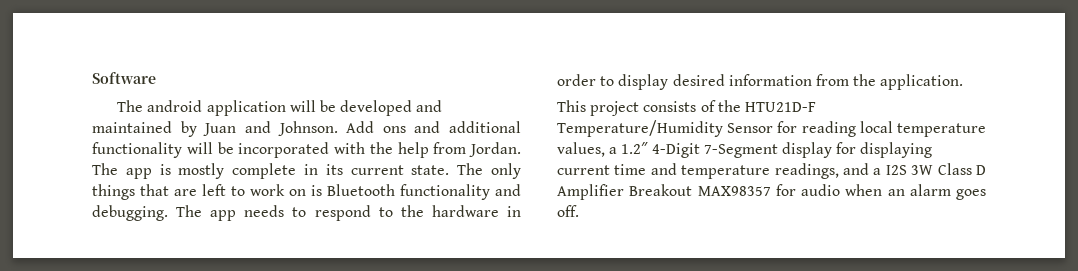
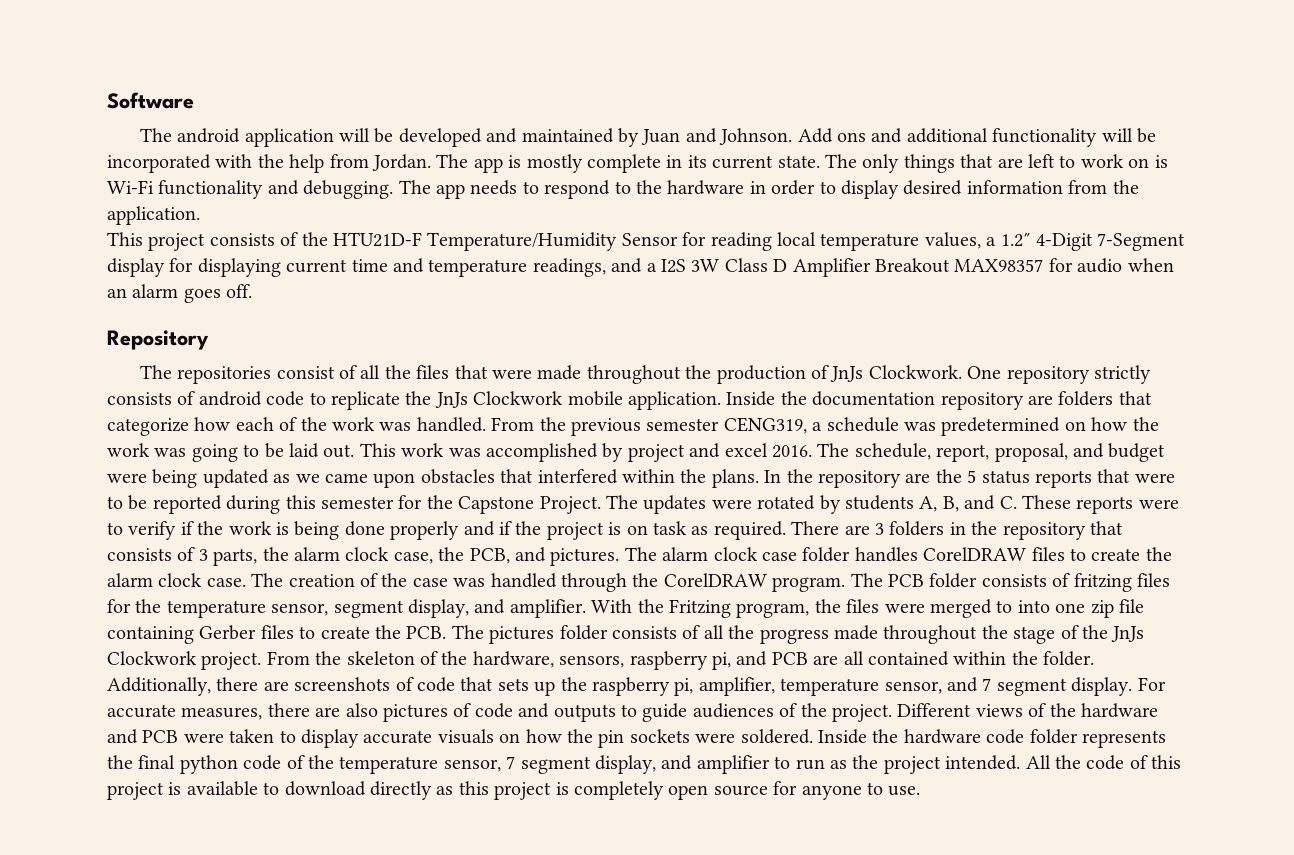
[327,184,395,196] Bluetooth -> [107,180,154,194] Wi-Fi
(579, 211) none -> [107,330,209,350] [139,365,1152,384] [107,391,1152,410] [107,417,1159,436] [107,443,1166,462] [107,469,1175,488] [107,495,1179,514] [107,521,1123,540] [107,547,1172,566] [107,573,1170,592] [107,599,1144,618] [107,625,1145,644] [107,651,1095,670] [107,677,1166,696] [107,703,1158,722] [107,729,1166,748] [107,755,1182,774] [107,781,921,800] // Repository // The repositories consist of all the files that were made throughout the production of JnJs Clockwork. One repository strictly consists of android code to replicate the JnJs Clockwork mobile application. Inside the documentation repository are folders that categorize how each of the work was handled. From the previous semester CENG319, a schedule was predetermined on how the work was going to be laid out. This work was accomplished by project and excel 2016. The schedule, report, proposal, and budget were being updated as we came upon obstacles that interfered within the plans. In the repository are the 5 status reports that were to be reported during this semester for the Capstone Project. The updates were rotated by students A, B, and C. These reports were to verify if the work is being done properly and if the project is on task as required. There are 3 folders in the repository that consists of 3 parts, the alarm clock case, the PCB, and pictures. The alarm clock case folder handles CorelDRAW files to create the alarm clock case. The creation of the case was handled through the CorelDRAW program. The PCB folder consists of fritzing files for the temperature sensor, segment display, and amplifier. With the Fritzing program, the files were merged to into one zip file containing Gerber files to create the PCB. The pictures folder consists of all the progress made throughout the stage of the JnJs Clockwork project. From the skeleton of the hardware, sensors, raspberry pi, and PCB are all contained within the folder. Additionally, there are screenshots of code that sets up the raspberry pi, amplifier, temperature sensor, and 7 segment display. For accurate measures, there are also pictures of code and outputs to guide audiences of the project. Different views of the hardware and PCB were taken to display accurate visuals on how the pin sockets were soldered. Inside the hardware code folder represents the final python code of the temperature sensor, 7 segment display, and amplifier to run as the project intended. All the code of this project is available to download directly as this project is completely open source for anyone to use.

